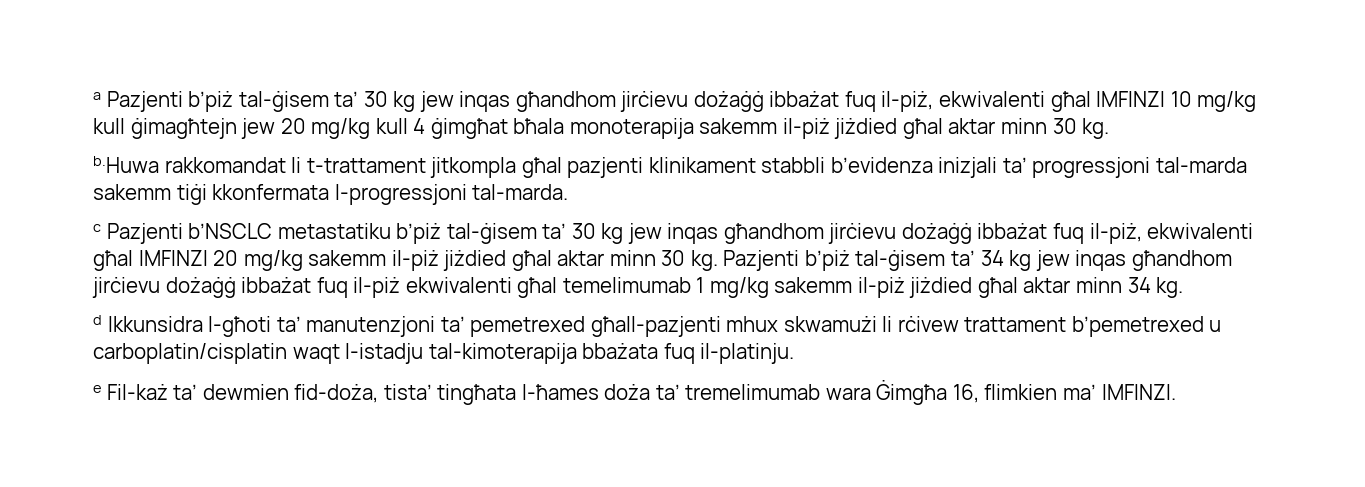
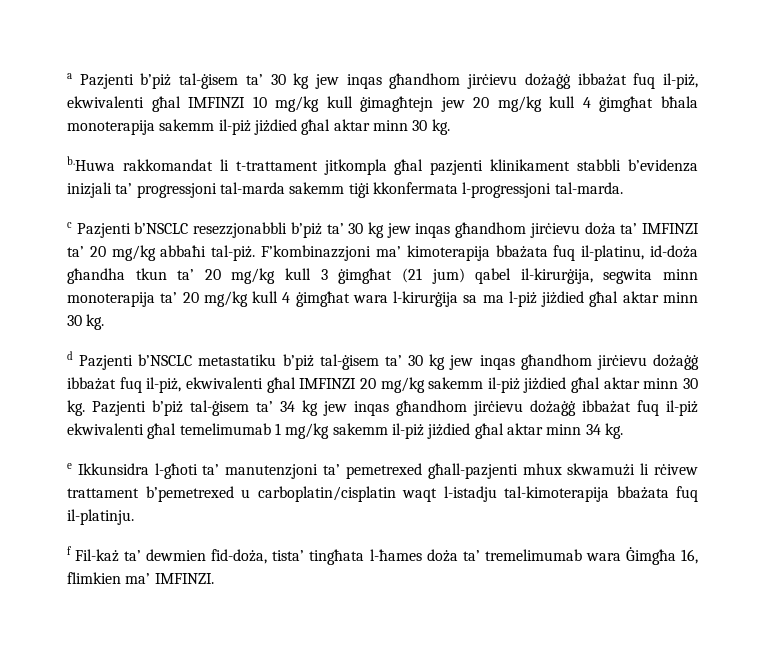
(273, 231) none -> [193,222,699,238] [67,245,699,261] [67,268,699,284] [67,291,698,307] [67,314,105,330] [67,351,193,370] resezzjonabbli b’piż ta’ 30 kg jew inqas għandhom jirċievu doża ta’ IMFINZI ta’ 20 mg/kg abbaħi tal-piż. F’kombinazzjoni ma’ kimoterapija bbażata fuq il-platinu, id-doża għandha tkun ta’ 20 mg/kg kull 3 ġimgħat (21 jum) qabel il-kirurġija, segwita minn monoterapija ta’ 20 mg/kg kull 4 ġimgħat wara l-kirurġija sa ma l-piż jiżdied għal aktar minn 30 kg. // d Pazjenti b’NSCLC
[93,315,102,325] d -> [67,463,72,469] e
[93,385,101,393] e -> [67,546,72,555] f

